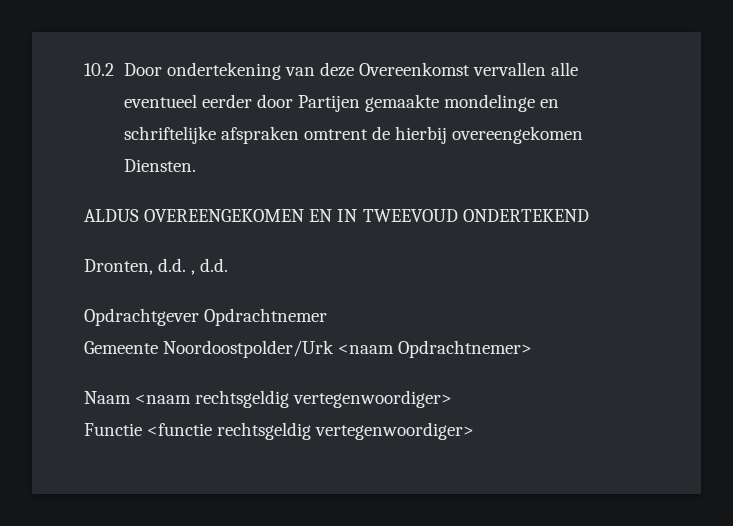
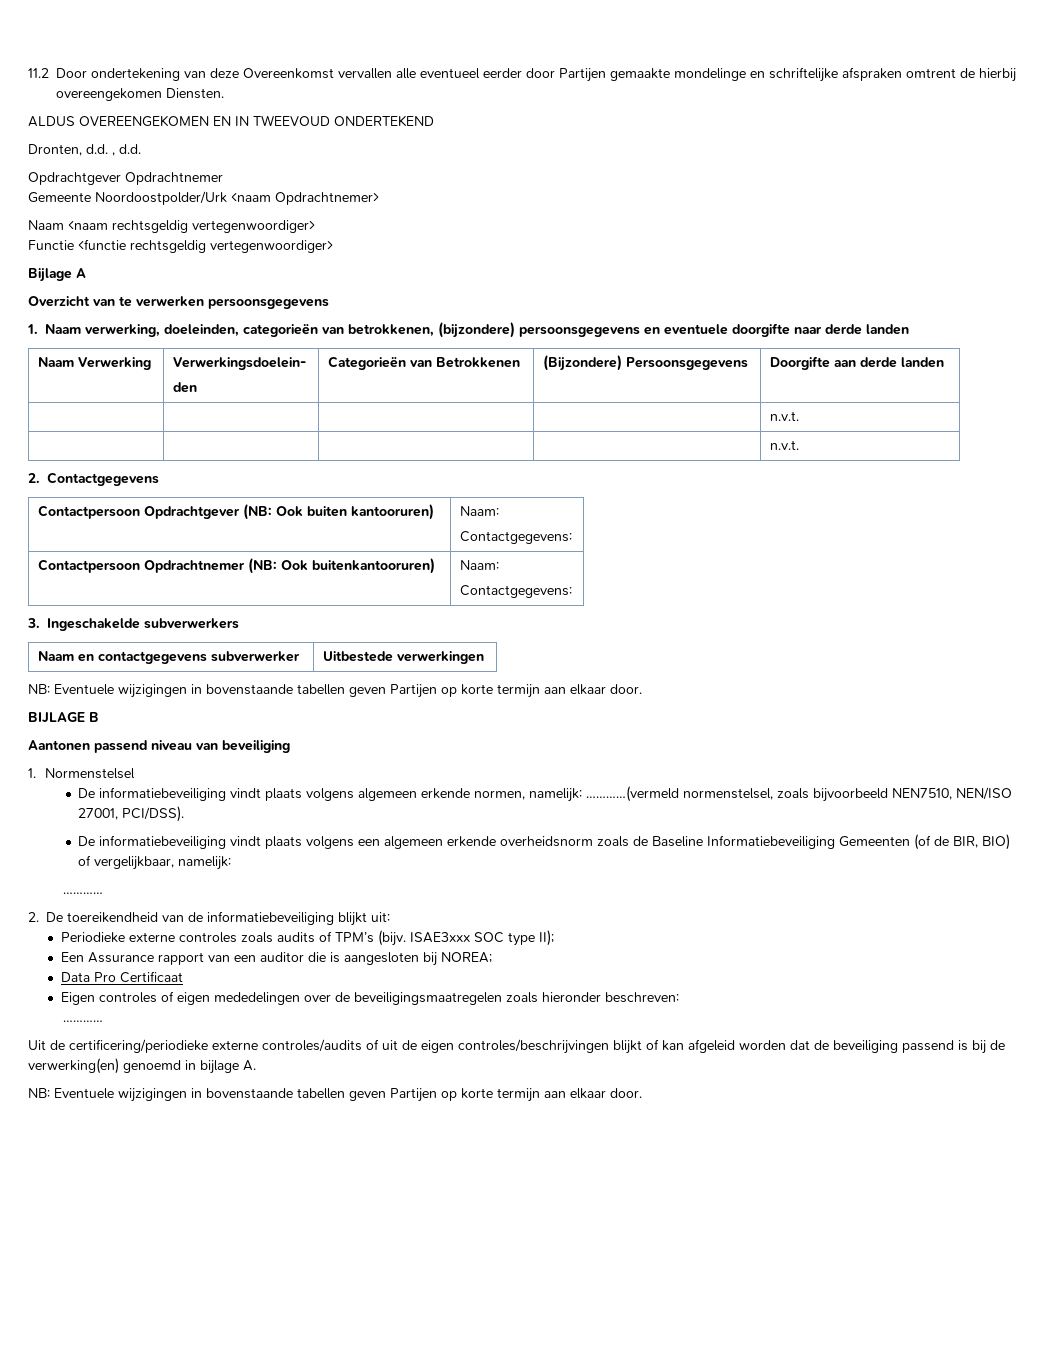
[84,63,114,76] 10.2 -> [28,68,49,78] 11.2
(475, 431) none -> [28,268,86,282] [28,296,329,309] [27,322,910,338] [38,357,152,370] [173,357,307,370] [173,382,198,393] [328,356,521,370] [543,355,749,371] [770,356,945,370] [770,411,800,421] [770,440,800,450] [28,472,159,486] [38,504,435,520] [460,506,500,516] [460,531,573,544] [38,558,436,574] [460,560,500,570] [460,585,573,598] [27,618,239,631] [38,651,301,664] [323,651,485,664] [28,684,642,698] [28,712,99,723] [28,740,290,753] [28,768,136,779] [78,786,1013,802] [78,806,185,822] [78,834,1011,850] [78,855,232,870] [62,892,103,894] [28,911,390,926] [60,930,554,946] [60,952,492,966] [60,971,183,983] [60,991,679,1005] [62,1020,103,1022] [28,1039,1005,1054] [28,1058,256,1074] [28,1088,642,1102] // Bijlage A // Overzicht van te verwerken persoonsgegevens // 1. Naam verwerking, doeleinden, categorieën van betrokkenen, (bijzondere) persoonsgegevens en eventuele doorgifte naar derde landen // Naam Verwerking | Verwerkingsdoelein- // den | Categorieën van Betrokkenen | (Bijzondere) Persoonsgegevens | Doorgifte aan derde landen // | | | | n.v.t. // | | | | n.v.t. // 2. Contactgegevens // Contactpersoon Opdrachtgever (NB: Ook buiten kantooruren) | Naam: // Contactgegevens: // Contactpersoon Opdrachtnemer (NB: Ook buitenkantooruren) | Naam: // Contactgegevens: // 3. Ingeschakelde subverwerkers // Naam en contactgegevens subverwerker | Uitbestede verwerkingen // NB: Eventuele wijzigingen in bovenstaande tabellen geven Partijen op korte termijn aan elkaar door. // BIJLAGE B // Aantonen passend niveau van beveiliging // 1. Normenstelsel // De informatiebeveiliging vindt plaats volgens algemeen erkende normen, namelijk: …………(vermeld normenstelsel, zoals bijvoorbeeld NEN7510, NEN/ISO 27001, PCI/DSS). // De informatiebeveiliging vindt plaats volgens een algemeen erkende overheidsnorm zoals de Baseline Informatiebeveiliging Gemeenten (of de BIR, BIO) of vergelijkbaar, namelijk: // ………… // 2. De toereikendheid van de informatiebeveiliging blijkt uit: // Periodieke externe controles zoals audits of TPM’s (bijv. ISAE3xxx SOC type II); // Een Assurance rapport van een auditor die is aangesloten bij NOREA; // Data Pro Certificaat // Eigen controles of eigen mededelingen over de beveiligingsmaatregelen zoals hieronder beschreven: // ………… // Uit de certificering/periodieke externe controles/audits of uit de eigen controles/beschrijvingen blijkt of kan afgeleid worden dat de beveiliging passend is bij de verwerking(en) genoemd in bijlage A. // NB: Eventuele wijzigingen in bovenstaande tabellen geven Partijen op korte termijn aan elkaar door.

